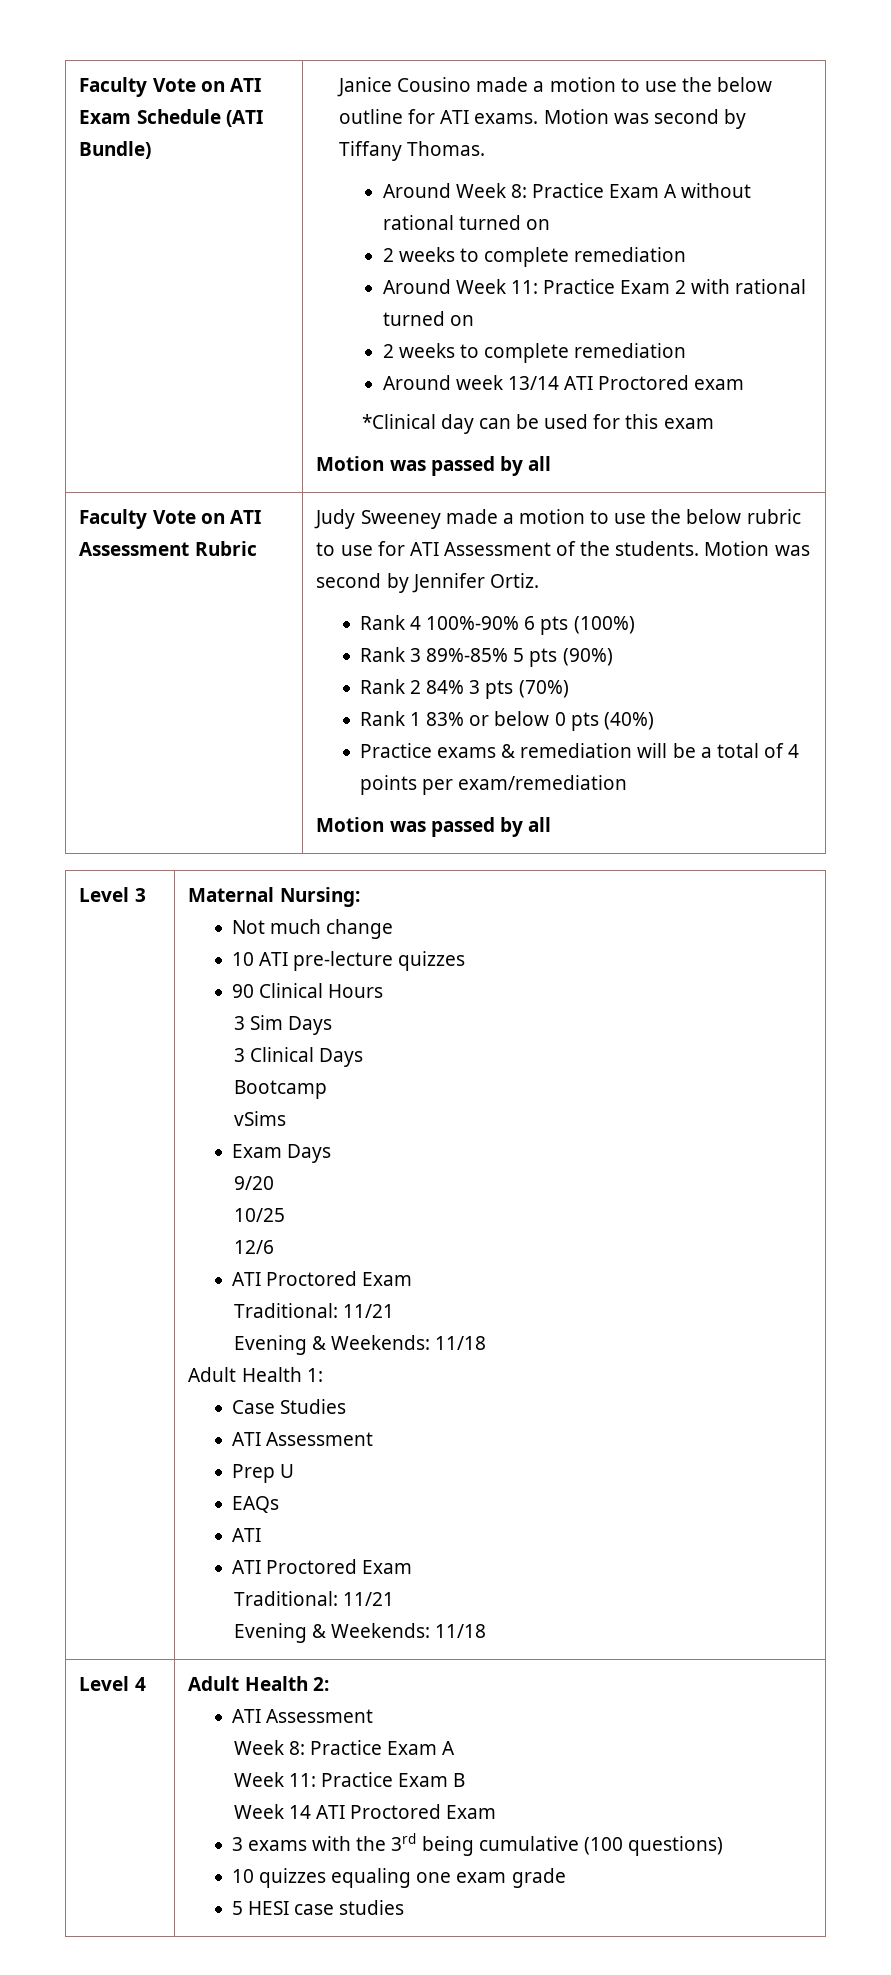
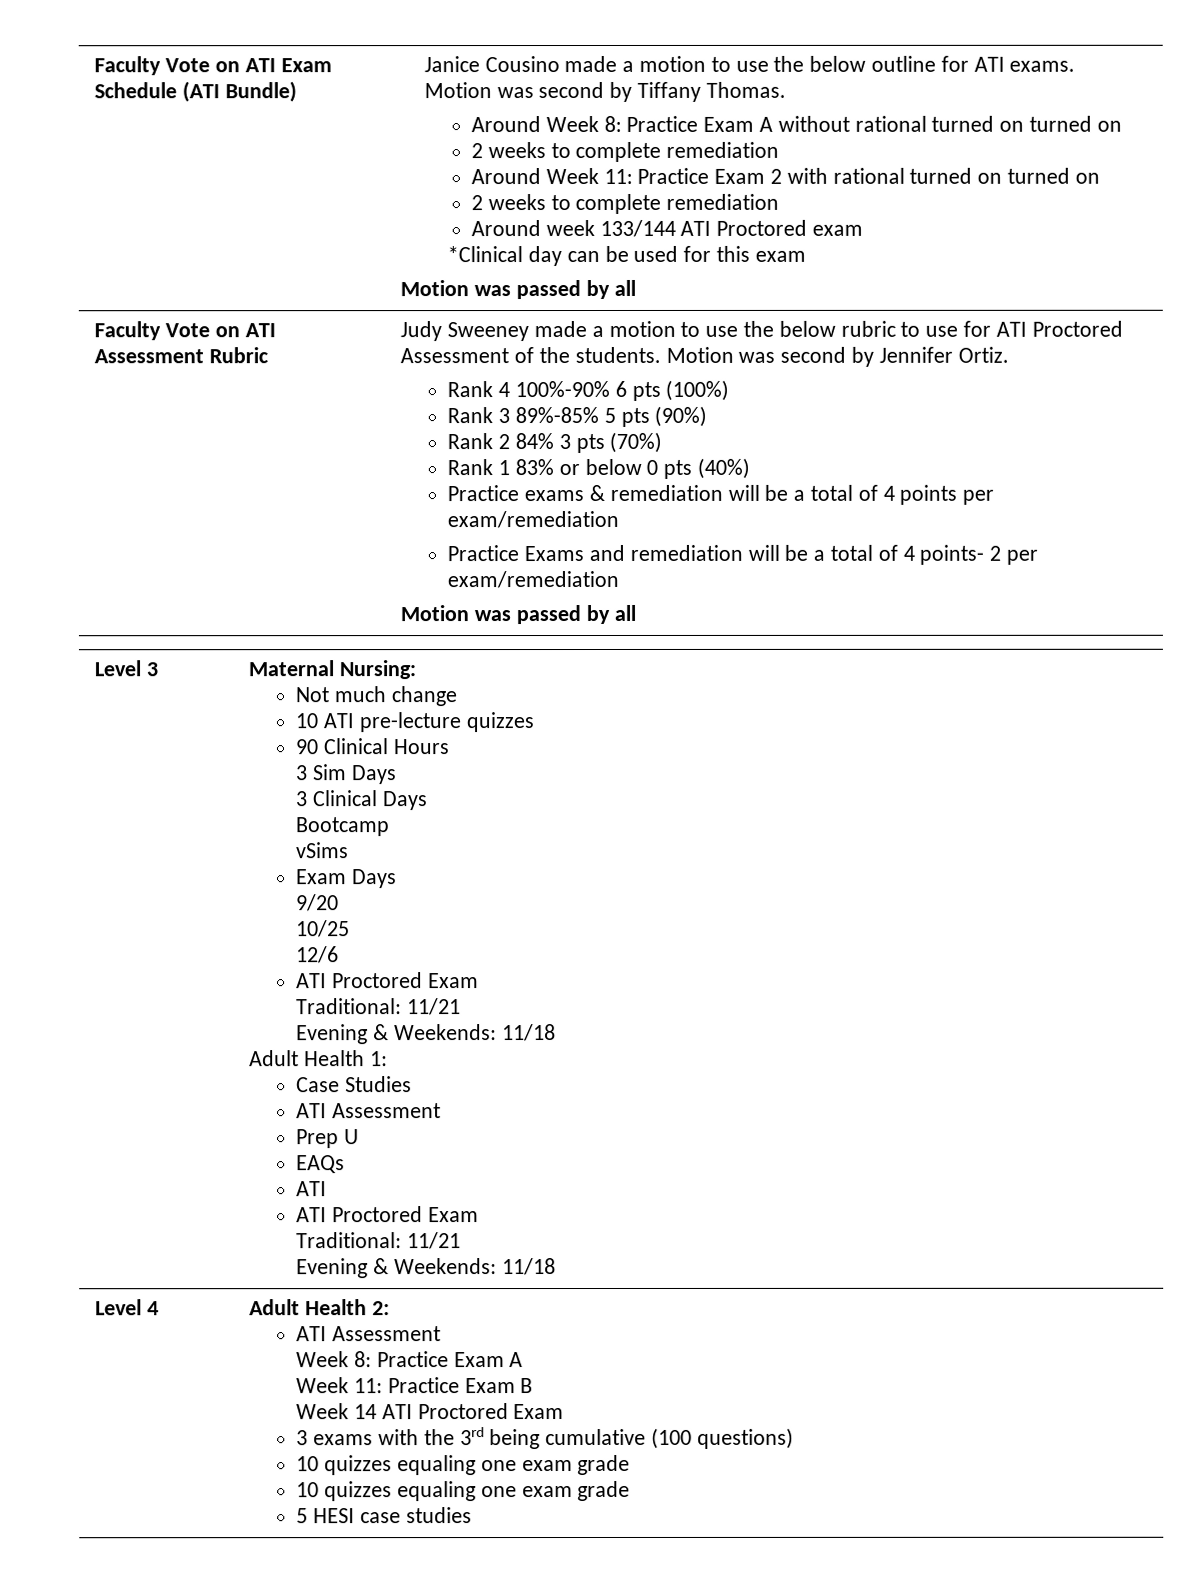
(550, 224) none -> [1028,115,1122,132] turned on
(474, 320) none -> [1006,167,1100,184] turned on
[507,376,559,390] 13/14 -> [599,219,676,237] 133/144
(439, 549) none -> [1031,320,1123,337] Proctored
(628, 782) none -> [447,544,1039,565] [447,570,620,589] // Practice Exams and remediation will be a total of 4 points- 2 per exam/remediation
(566, 1878) none -> [296,1480,631,1502] // 10 quizzes equaling one exam grade

